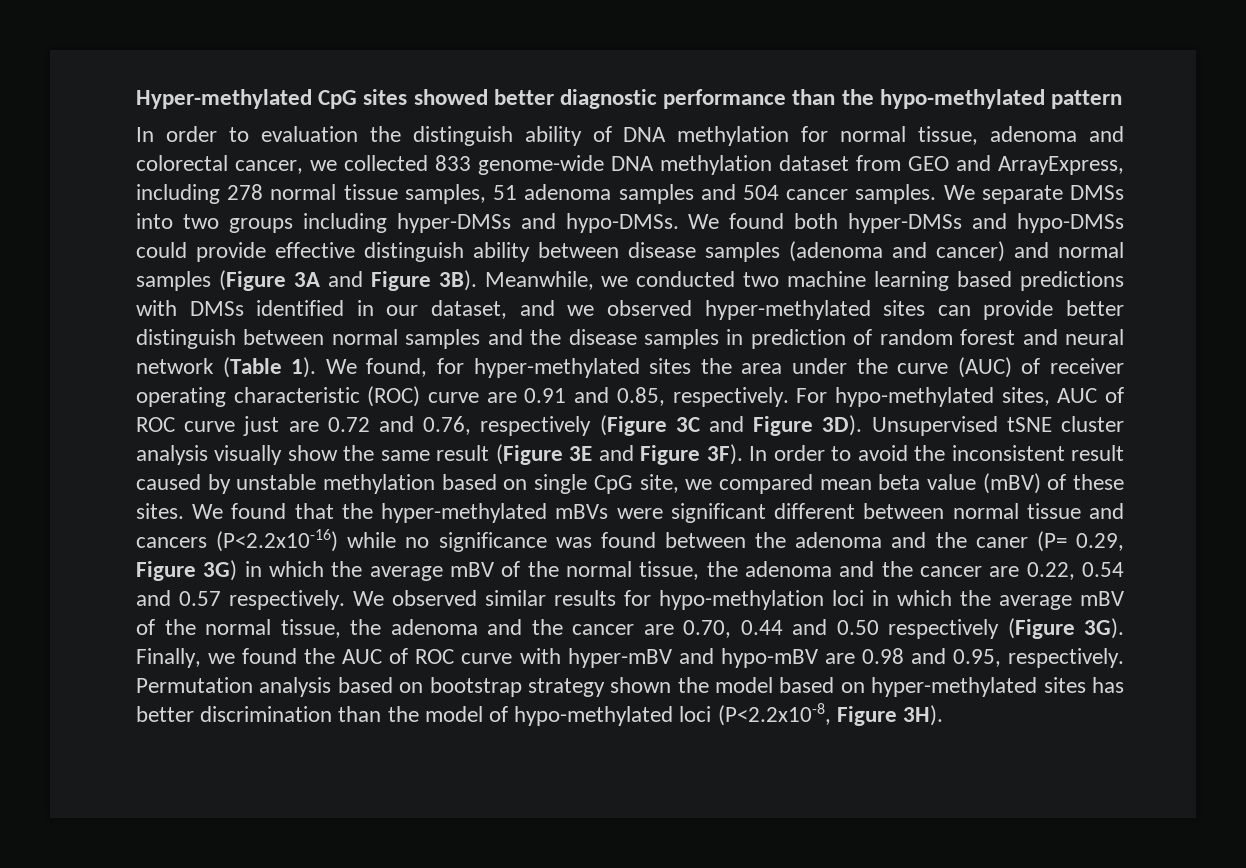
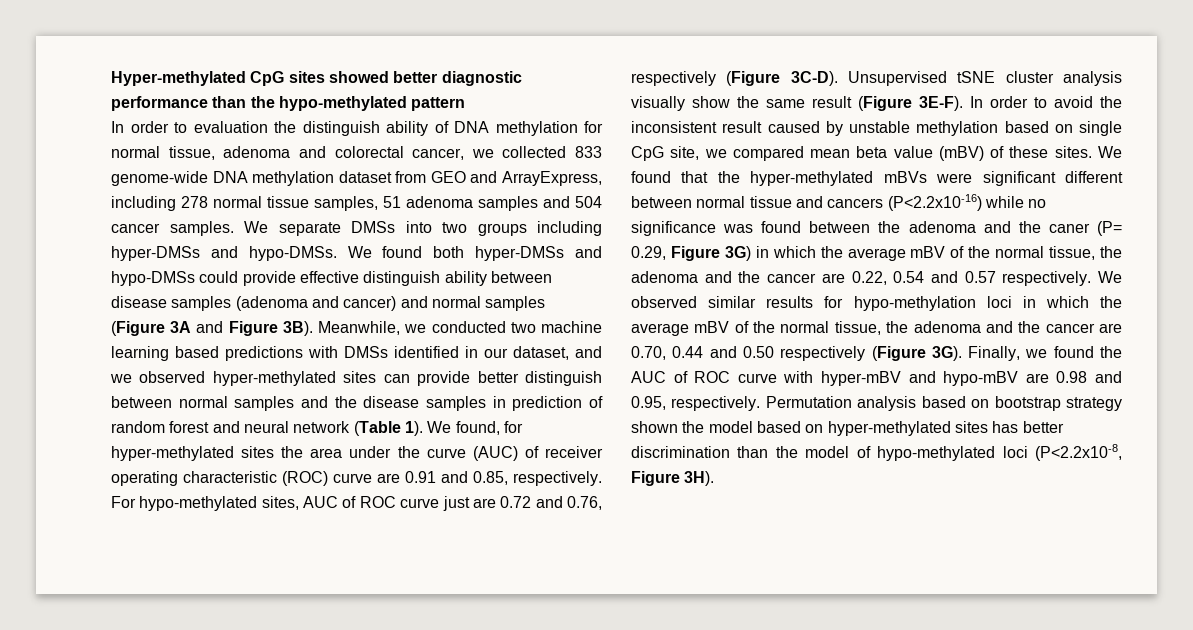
[675,415,863,436] 3C and Figure 3D). -> [790,71,838,86] 3C-D).
[569,444,743,465] 3E and Figure 3F). -> [919,96,963,111] 3E-F).

